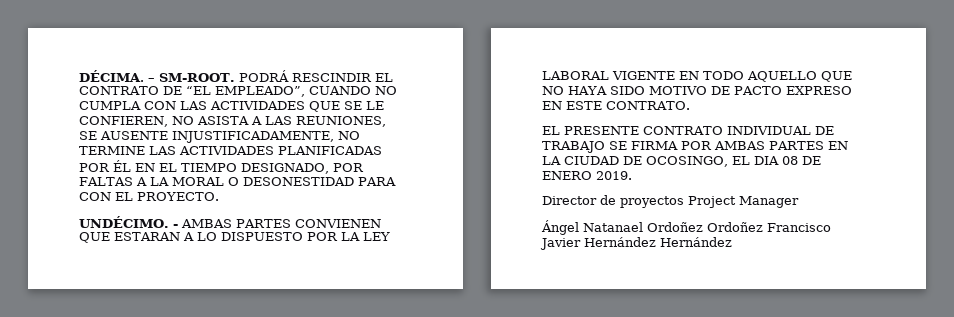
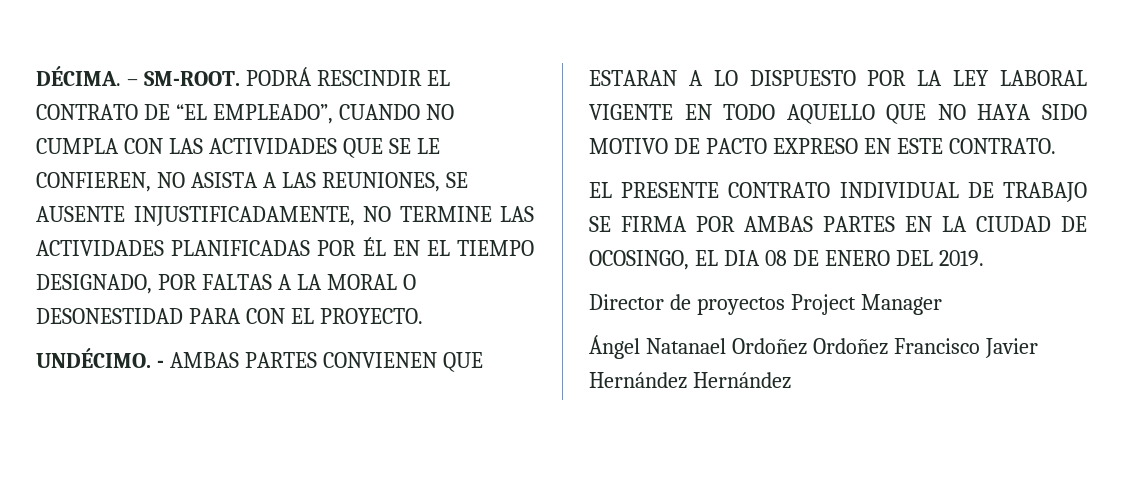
(592, 175) none -> [895,250,933,266] DEL

